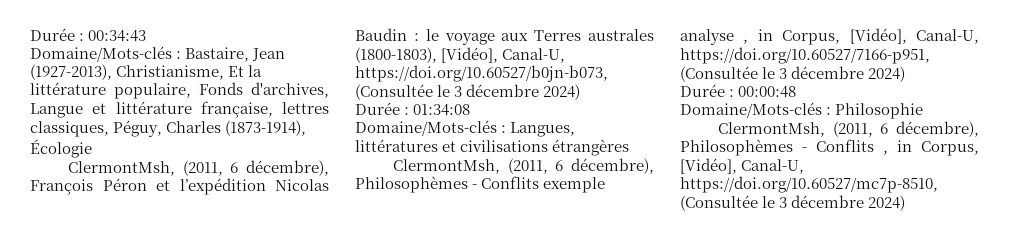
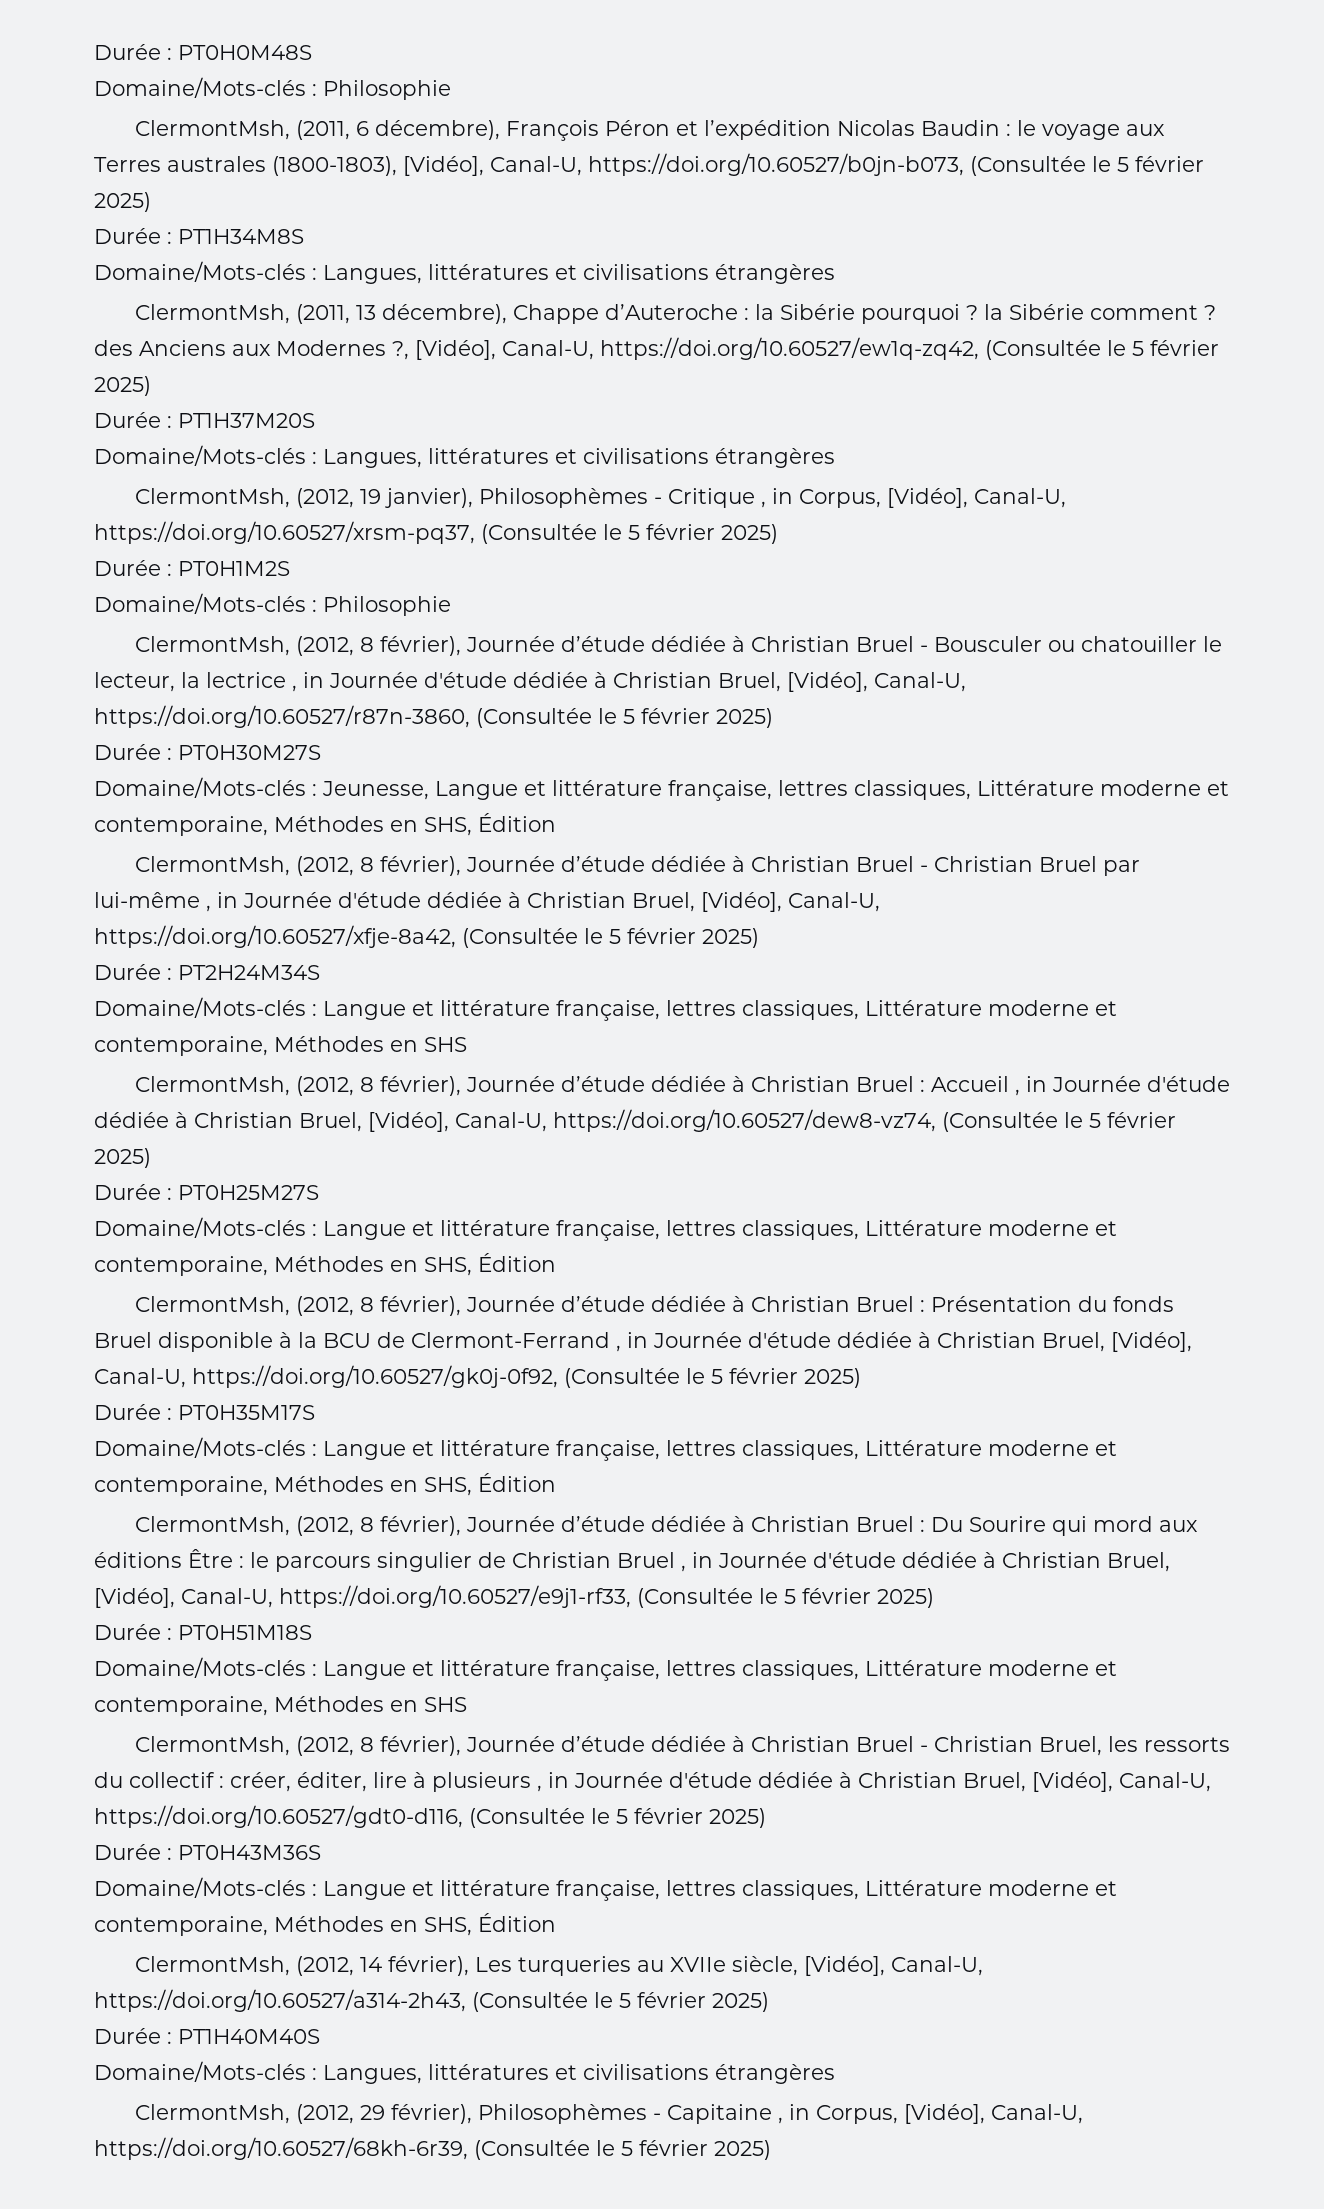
[30,28,147,42] [30,46,286,62] [30,64,263,80] [30,82,329,99] [30,101,329,118] [30,120,307,137] [30,139,92,158] Durée : 00:34:43 // Domaine/Mots-clés : Bastaire, Jean (1927-2013), Christianisme, Et la littérature populaire, Fonds d'archives, Langue et littérature française, lettres classiques, Péguy, Charles (1873-1914), Écologie -> [94,44,312,60] [94,77,451,100] Durée : PT0H0M48S // Domaine/Mots-clés : Philosophie
[454,84,581,100] [355,102,471,116] 3 décembre 2024) // Durée : 01:34:08 -> [1117,156,1204,172] [94,192,151,212] [94,228,304,244] 5 février 2025) // Durée : PT1H34M8S
[555,158,654,174] [355,176,606,193] [680,28,979,45] [680,47,930,64] [680,66,906,82] [680,84,797,98] [680,102,924,119] [717,121,979,137] [680,139,979,156] [680,158,805,174] [680,176,938,193] [680,195,906,211] 6 décembre), Philosophèmes - Conflits exemple analyse , in Corpus, [Vidéo], Canal-U, https://doi.org/10.60527/7166-p951, (Consultée le 3 décembre 2024) // Durée : 00:00:48 // Domaine/Mots-clés : Philosophie // ClermontMsh, (2011, 6 décembre), Philosophèmes - Conflits , in Corpus, [Vidéo], Canal-U, https://doi.org/10.60527/mc7p-8510, (Consultée le 3 décembre 2024) -> [355,304,1216,324] [94,337,1219,360] [94,376,151,396] [94,412,315,428] [94,445,835,468] [134,488,1066,508] [94,521,778,544] [94,560,290,576] [94,593,451,616] [134,636,1222,656] [94,672,966,692] [94,705,773,728] [94,744,321,760] [94,777,1229,801] [94,813,556,836] [134,856,1140,876] [94,892,880,912] [94,925,759,948] [94,964,320,980] [94,997,1117,1021] [94,1036,467,1056] [134,1076,1230,1096] [94,1109,1176,1132] [94,1148,151,1168] [94,1184,319,1200] [94,1217,1117,1241] [94,1253,556,1276] [134,1296,1174,1316] [94,1332,1192,1352] [94,1365,861,1388] [94,1404,315,1420] [94,1437,1117,1461] [94,1473,556,1496] [134,1516,1198,1536] [94,1549,1170,1572] [94,1585,934,1608] [94,1624,312,1640] [94,1657,1117,1681] [94,1696,467,1716] [134,1736,1230,1756] [94,1772,1211,1792] [94,1805,766,1828] [94,1844,321,1860] [94,1877,1117,1901] [94,1913,556,1936] [134,1956,983,1976] [94,1989,769,2012] [94,2028,320,2044] [94,2061,835,2084] [134,2104,1083,2124] [94,2137,771,2160] 13 décembre), Chappe d’Auteroche : la Sibérie pourquoi ? la Sibérie comment ? des Anciens aux Modernes ?, [Vidéo], Canal-U, https://doi.org/10.60527/ew1q-zq42, (Consultée le 5 février 2025) // Durée : PT1H37M20S // Domaine/Mots-clés : Langues, littératures et civilisations étrangères // ClermontMsh, (2012, 19 janvier), Philosophèmes - Critique , in Corpus, [Vidéo], Canal-U, https://doi.org/10.60527/xrsm-pq37, (Consultée le 5 février 2025) // Durée : PT0H1M2S // Domaine/Mots-clés : Philosophie // ClermontMsh, (2012, 8 février), Journée d’étude dédiée à Christian Bruel - Bousculer ou chatouiller le lecteur, la lectrice , in Journée d'étude dédiée à Christian Bruel, [Vidéo], Canal-U, https://doi.org/10.60527/r87n-3860, (Consultée le 5 février 2025) // Durée : PT0H30M27S // Domaine/Mots-clés : Jeunesse, Langue et littérature française, lettres classiques, Littérature moderne et contemporaine, Méthodes en SHS, Édition // ClermontMsh, (2012, 8 février), Journée d’étude dédiée à Christian Bruel - Christian Bruel par lui-même , in Journée d'étude dédiée à Christian Bruel, [Vidéo], Canal-U, https://doi.org/10.60527/xfje-8a42, (Consultée le 5 février 2025) // Durée : PT2H24M34S // Domaine/Mots-clés : Langue et littérature française, lettres classiques, Littérature moderne et contemporaine, Méthodes en SHS // ClermontMsh, (2012, 8 février), Journée d’étude dédiée à Christian Bruel : Accueil , in Journée d'étude dédiée à Christian Bruel, [Vidéo], Canal-U, https://doi.org/10.60527/dew8-vz74, (Consultée le 5 février 2025) // Durée : PT0H25M27S // Domaine/Mots-clés : Langue et littérature française, lettres classiques, Littérature moderne et contemporaine, Méthodes en SHS, Édition // ClermontMsh, (2012, 8 février), Journée d’étude dédiée à Christian Bruel : Présentation du fonds Bruel disponible à la BCU de Clermont-Ferrand , in Journée d'étude dédiée à Christian Bruel, [Vidéo], Canal-U, https://doi.org/10.60527/gk0j-0f92, (Consultée le 5 février 2025) // Durée : PT0H35M17S // Domaine/Mots-clés : Langue et littérature française, lettres classiques, Littérature moderne et contemporaine, Méthodes en SHS, Édition // ClermontMsh, (2012, 8 février), Journée d’étude dédiée à Christian Bruel : Du Sourire qui mord aux éditions Être : le parcours singulier de Christian Bruel , in Journée d'étude dédiée à Christian Bruel, [Vidéo], Canal-U, https://doi.org/10.60527/e9j1-rf33, (Consultée le 5 février 2025) // Durée : PT0H51M18S // Domaine/Mots-clés : Langue et littérature française, lettres classiques, Littérature moderne et contemporaine, Méthodes en SHS // ClermontMsh, (2012, 8 février), Journée d’étude dédiée à Christian Bruel - Christian Bruel, les ressorts du collectif : créer, éditer, lire à plusieurs , in Journée d'étude dédiée à Christian Bruel, [Vidéo], Canal-U, https://doi.org/10.60527/gdt0-d116, (Consultée le 5 février 2025) // Durée : PT0H43M36S // Domaine/Mots-clés : Langue et littérature française, lettres classiques, Littérature moderne et contemporaine, Méthodes en SHS, Édition // ClermontMsh, (2012, 14 février), Les turqueries au XVIIe siècle, [Vidéo], Canal-U, https://doi.org/10.60527/a314-2h43, (Consultée le 5 février 2025) // Durée : PT1H40M40S // Domaine/Mots-clés : Langues, littératures et civilisations étrangères // ClermontMsh, (2012, 29 février), Philosophèmes - Capitaine , in Corpus, [Vidéo], Canal-U, https://doi.org/10.60527/68kh-6r39, (Consultée le 5 février 2025)

